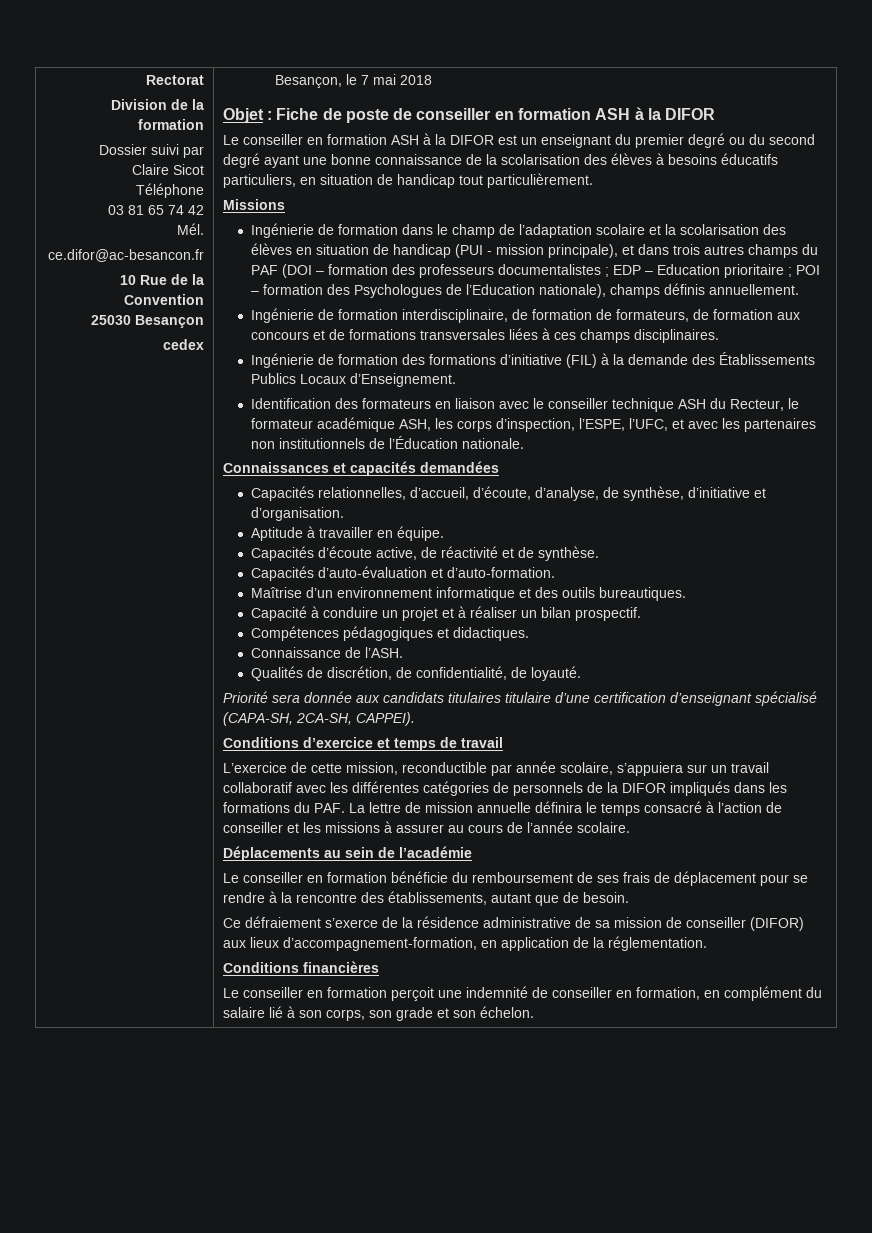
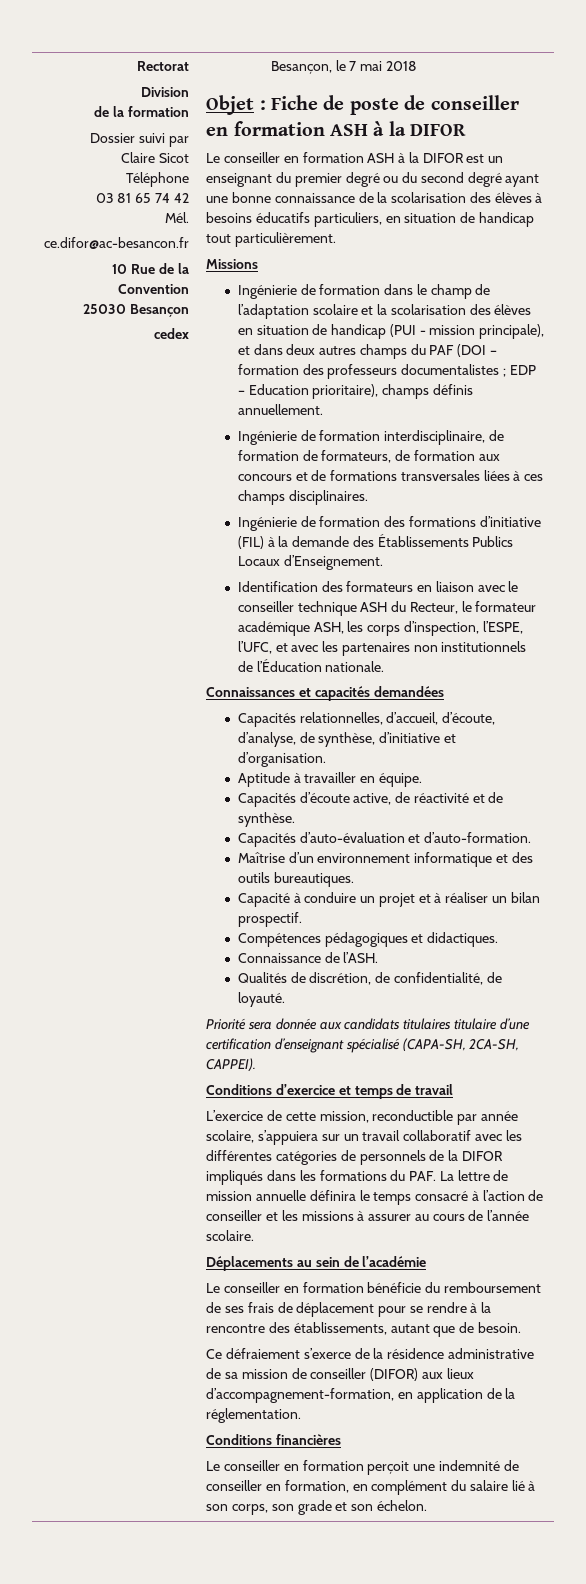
(168, 104) none -> (189, 92) //
[673,244,701,255] trois -> [286,344,316,355] deux
[724,264,821,278] [251,284,607,298] prioritaire ; POI – formation des Psychologues de l’Education nationale), -> [312,384,379,399] prioritaire),

